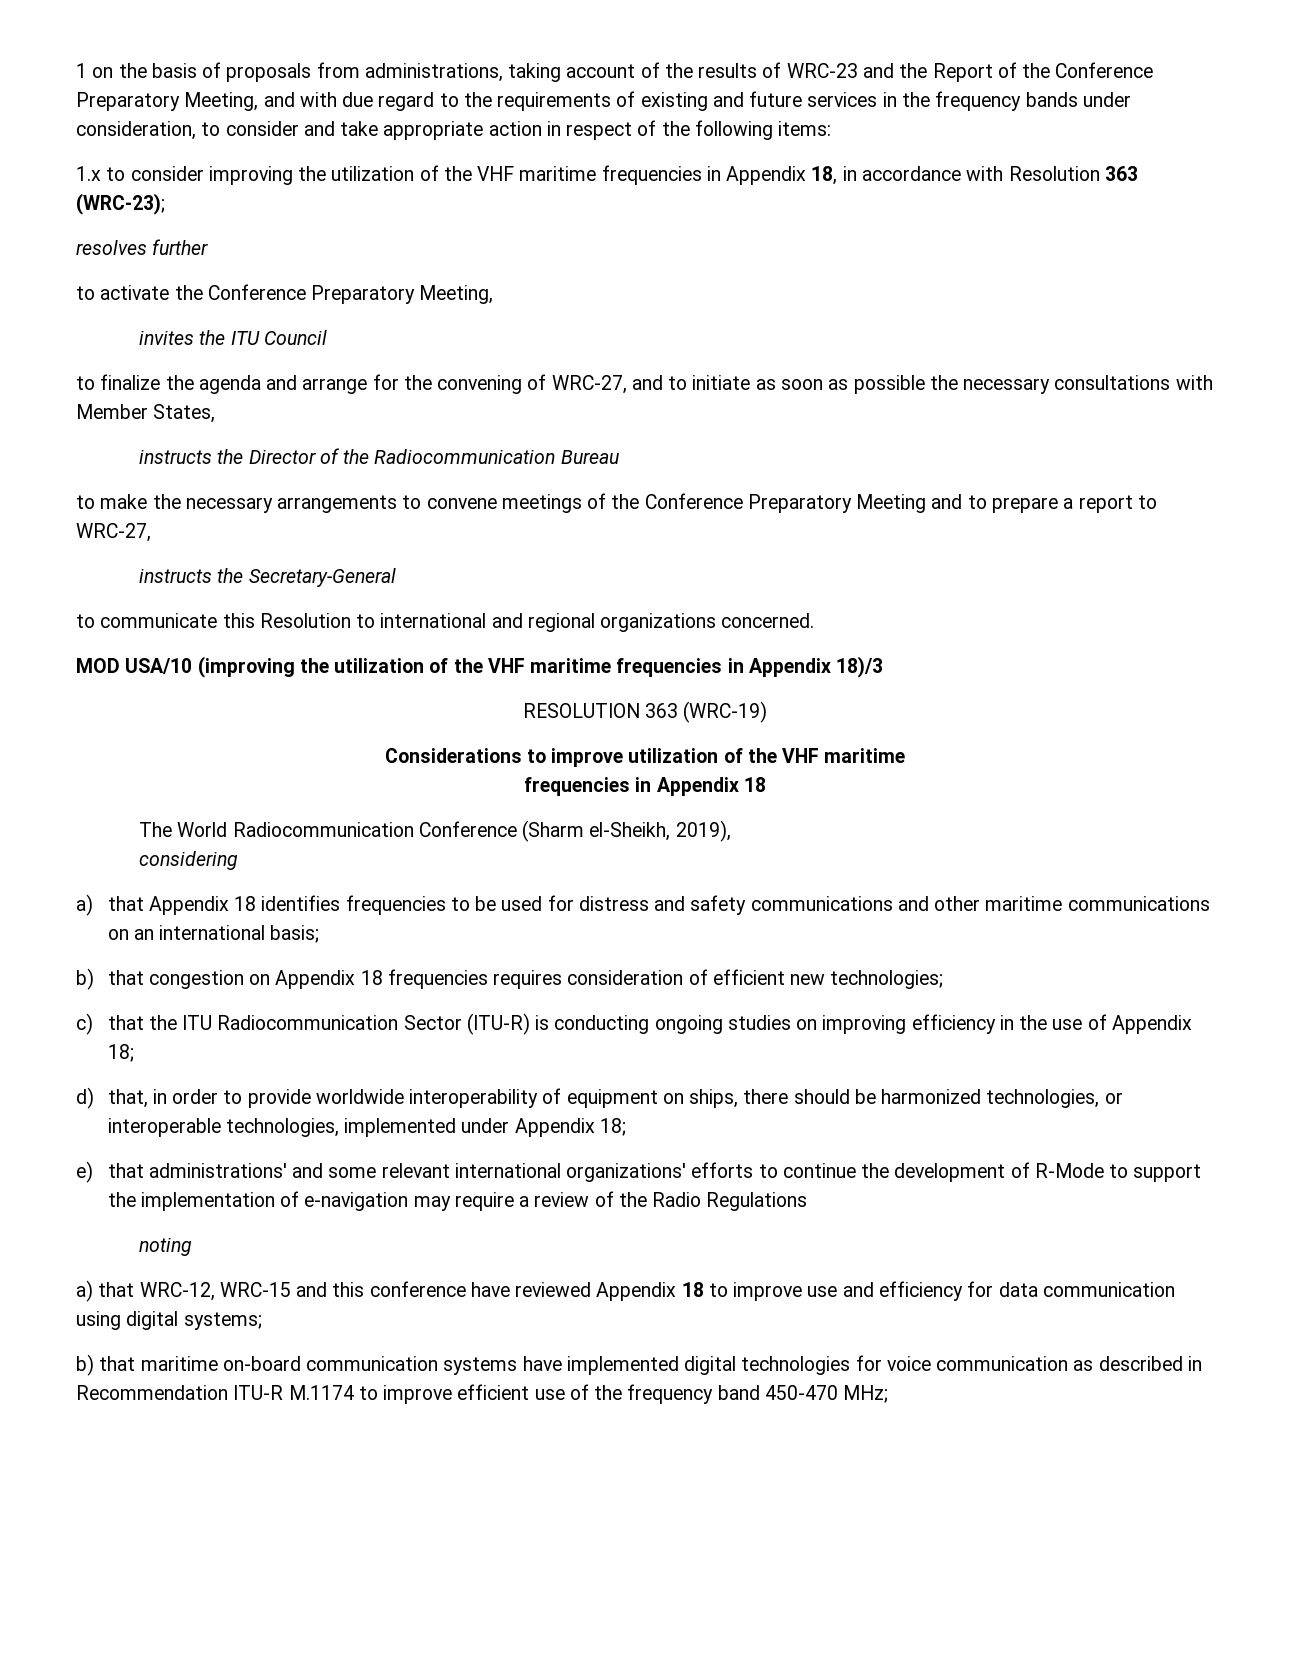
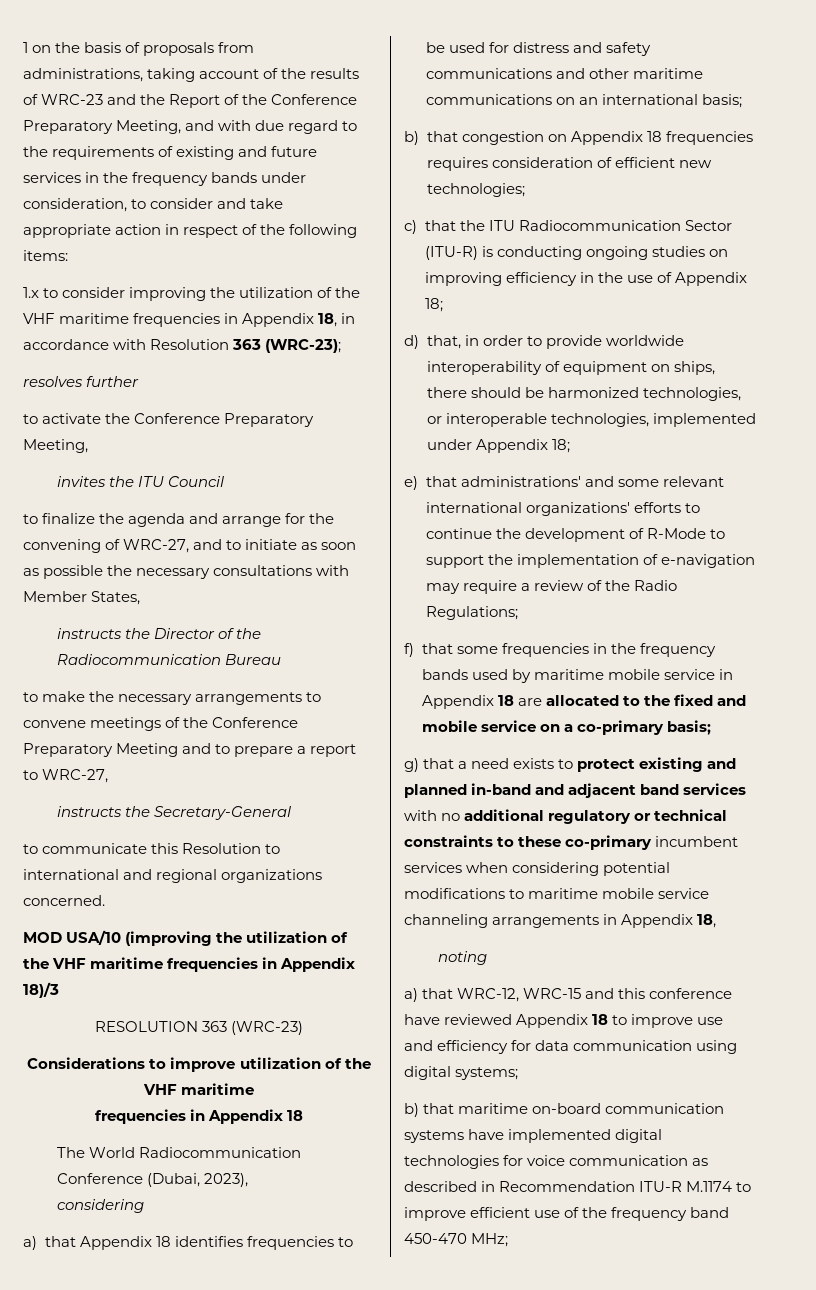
[683,701,768,723] (WRC-19) -> [231,1021,304,1035] (WRC-23)
[522,820,731,842] (Sharm el-Sheikh, 2019), -> [146,1173,248,1187] (Dubai, 2023),
[706,1192,808,1211] Regulations -> [425,606,518,620] [404,643,716,657] [421,669,733,683] [421,694,746,709] [421,720,711,735] [404,757,737,772] [404,783,747,798] [404,809,728,824] [404,835,739,850] [404,862,671,876] [404,888,710,899] [404,914,717,928] Regulations; // f) that some frequencies in the frequency bands used by maritime mobile service in Appendix 18 are allocated to the fixed and mobile service on a co-primary basis; // g) that a need exists to protect existing and planned in-band and adjacent band services with no additional regulatory or technical constraints to these co-primary incumbent services when considering potential modifications to maritime mobile service channeling arrangements in Appendix 18,

